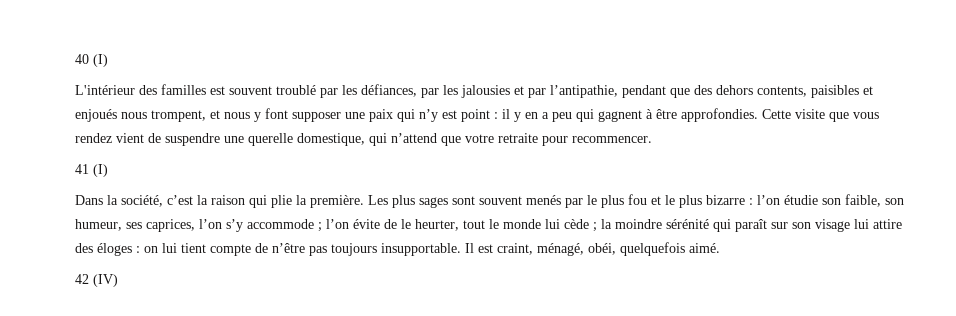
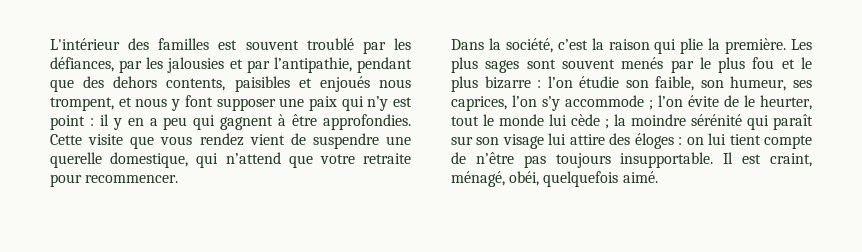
[75,54,108,67] 40 (I) // -> (50, 44) none
[75,164,108,177] // 41 (I) -> (179, 179) none
[75,274,118,287] // 42 (IV) -> (658, 177) none

